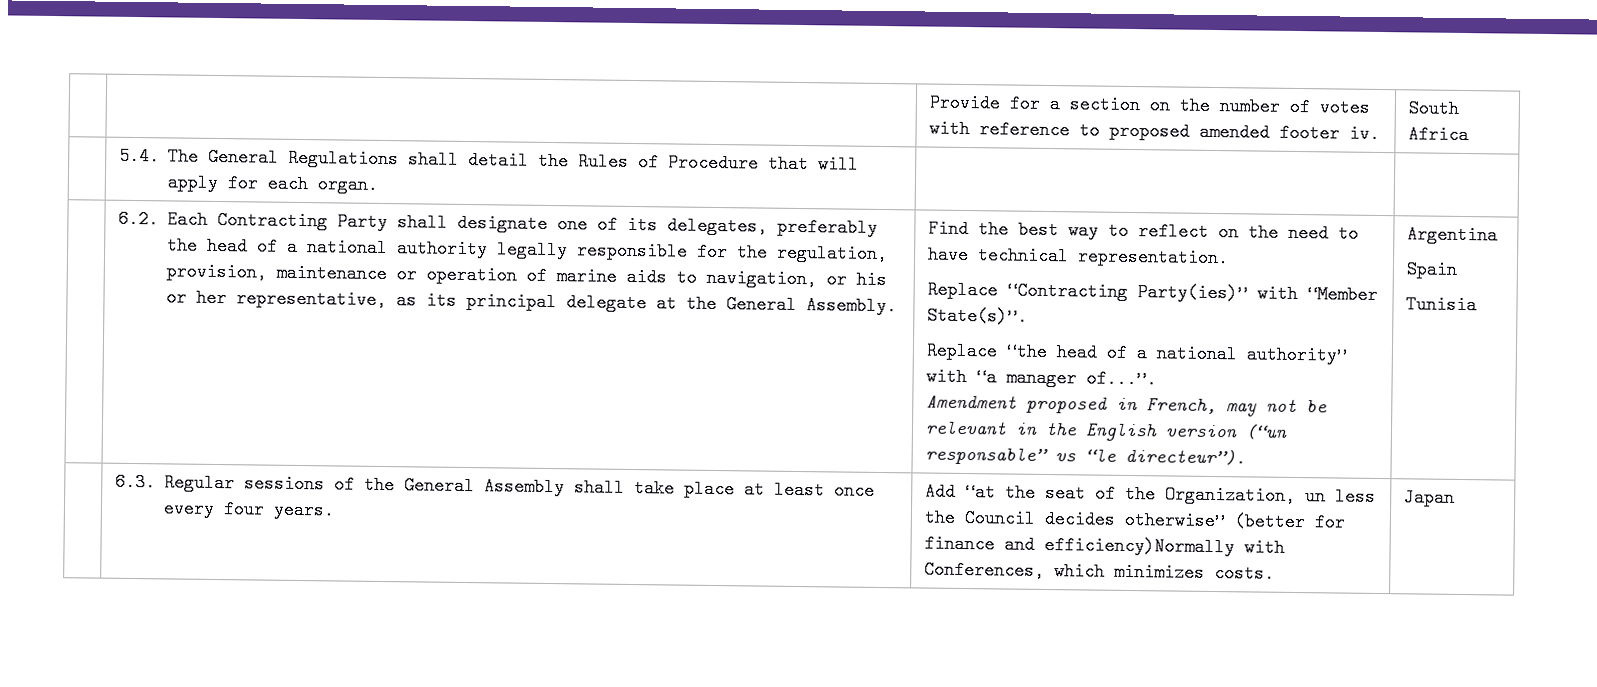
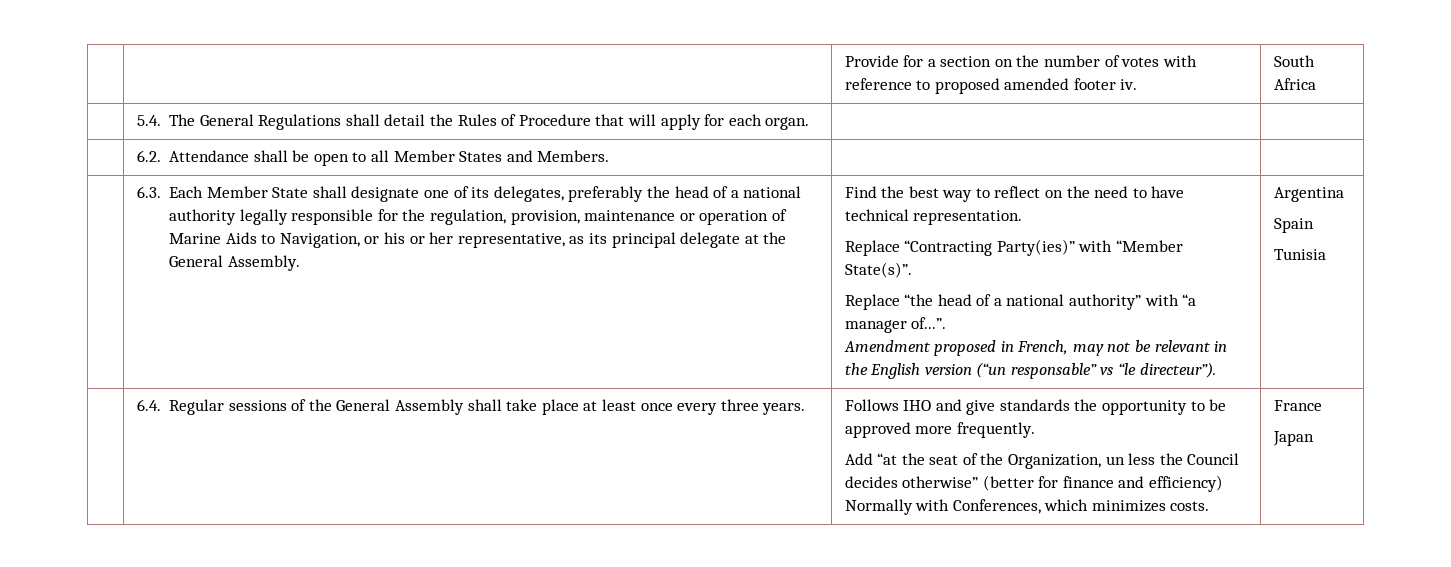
[167,210,389,232] Each Contracting Party -> [169,150,610,166] [136,186,309,198] Attendance shall be open to all Member States and Members. | | // | 6.3. Each Member State
[556,267,818,289] marine aids to navigation, -> [169,232,360,248] Marine Aids to Navigation,
[114,472,156,492] 6.3. -> [136,399,161,411] 6.4.
[223,500,266,519] four -> [720,399,759,411] three
(336, 510) none -> [844,399,1227,415] [844,422,1035,438] Follows IHO and give standards the opportunity to be approved more frequently. //
[1043,535,1235,557] efficiency)Normally -> [1149,475,1224,492] [844,499,913,515] efficiency) Normally
(1275, 573) none -> [1273,400,1322,411] France //

